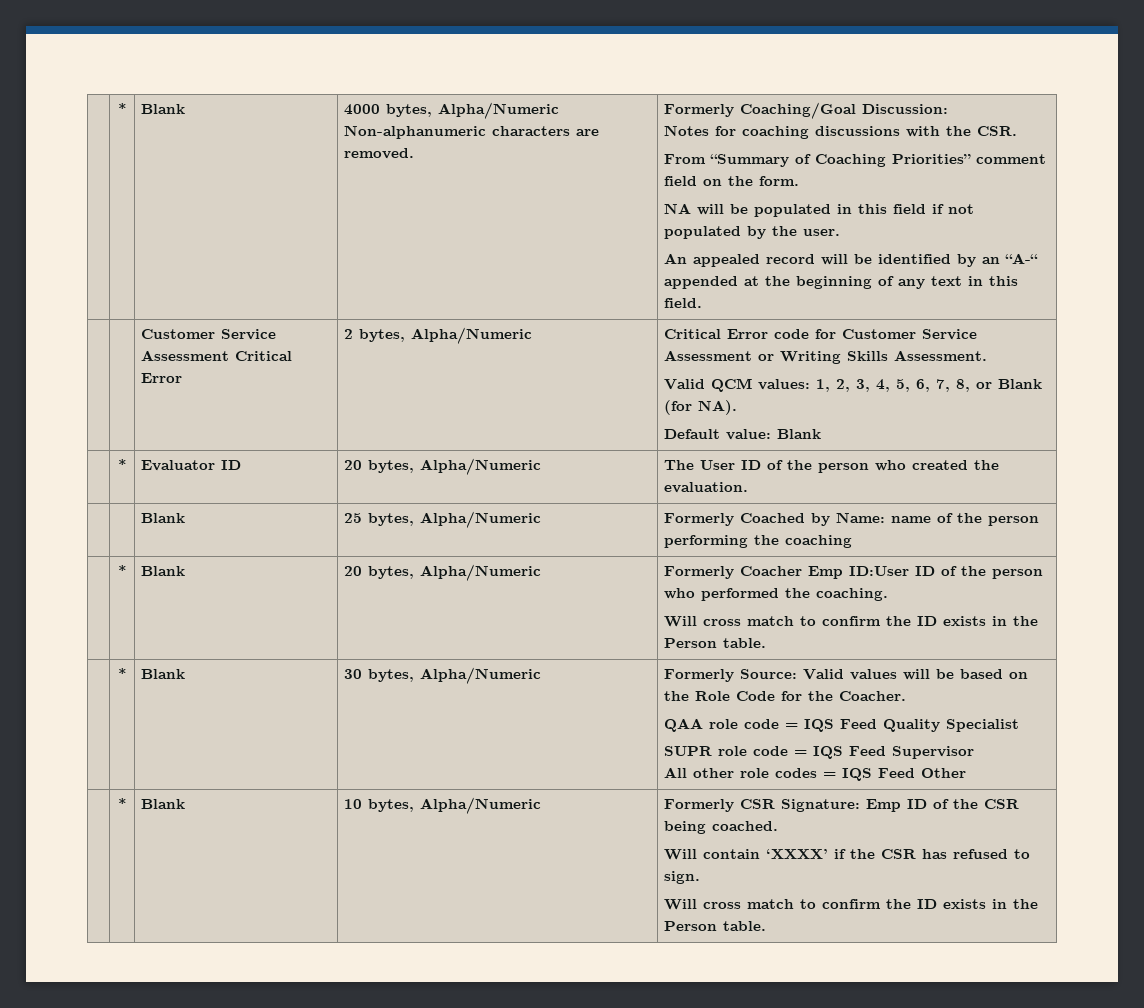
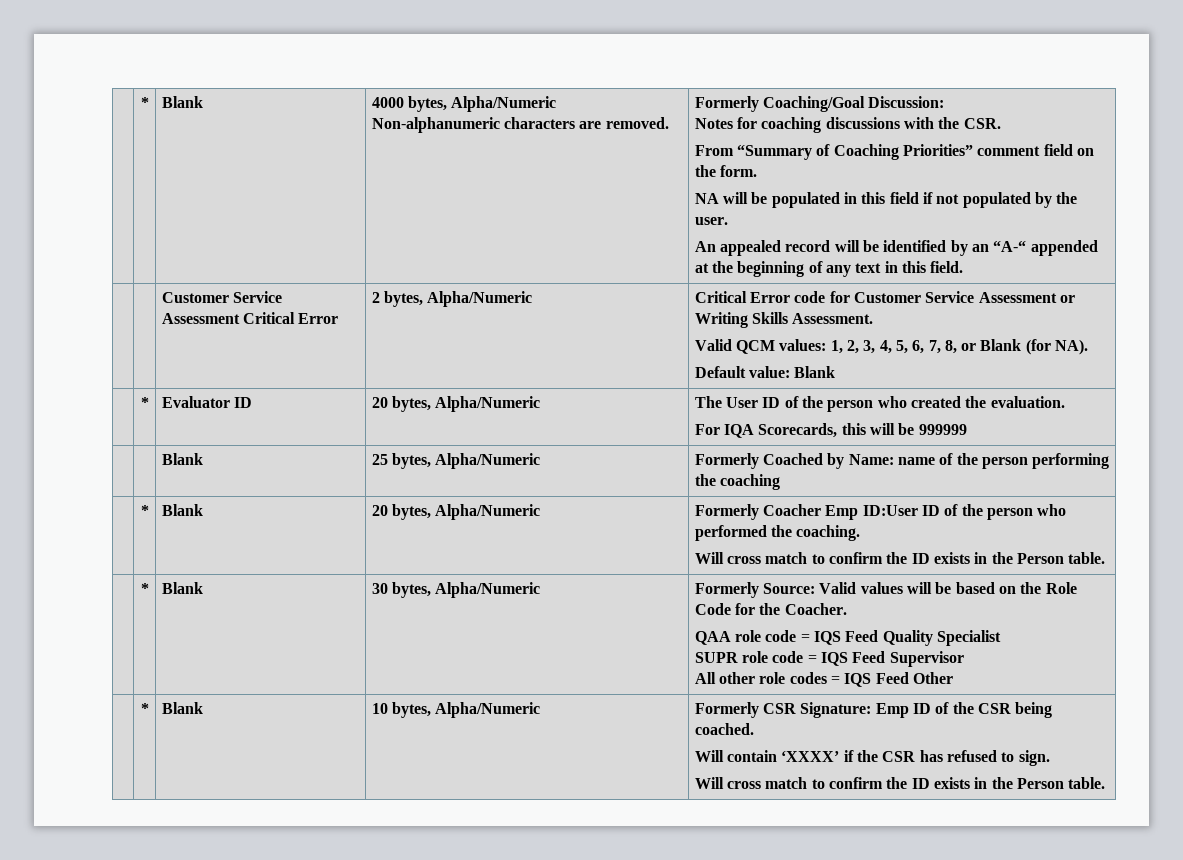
(749, 487) none -> [694,423,967,438] // For IQA Scorecards, this will be 999999

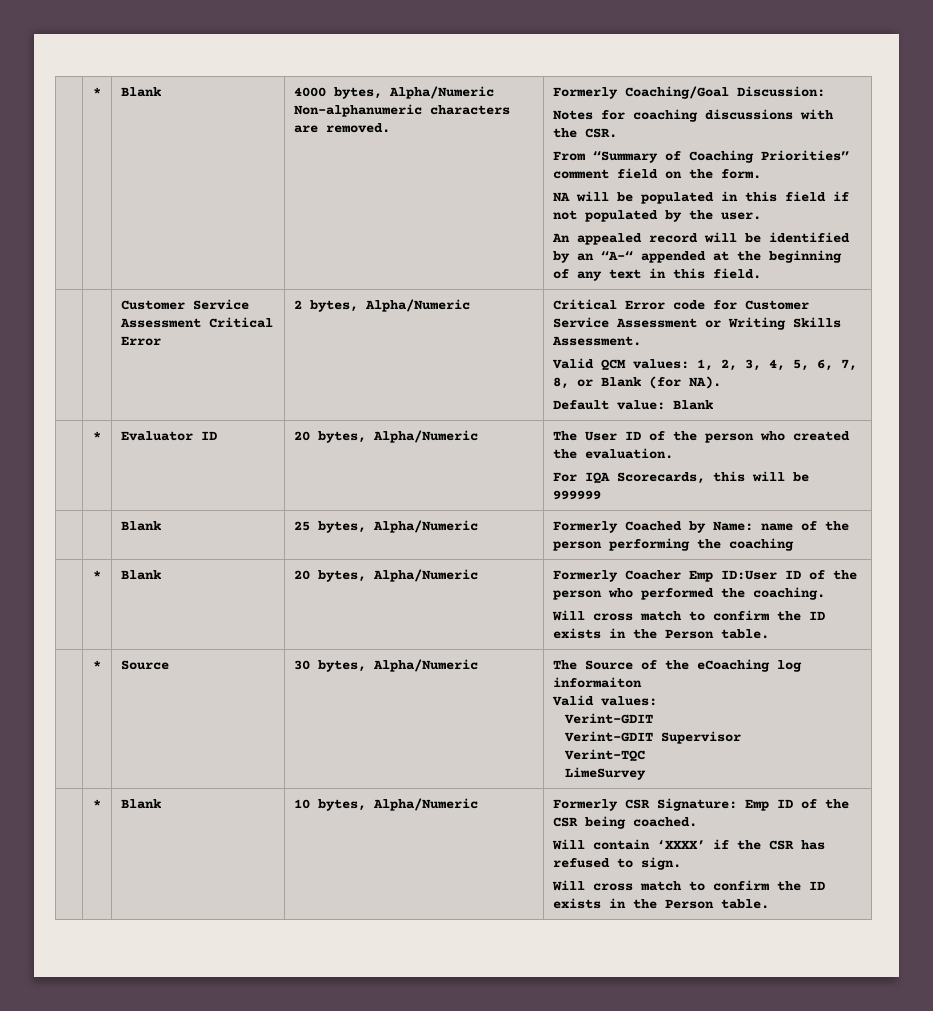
[161,582,203,594] Blank -> [121,660,170,670] Source
[694,582,1077,598] [694,603,847,615] [694,630,1001,646] [694,651,964,667] [694,672,953,687] Formerly Source: Valid values will be based on the Role Code for the Coacher. // QAA role code = IQS Feed Quality Specialist // SUPR role code = IQS Feed Supervisor // All other role codes = IQS Feed Other -> [553,659,803,672] [553,677,643,688] [552,695,658,706] [563,713,653,724] [563,731,741,744] [563,749,645,762] [564,767,646,780] The Source of the eCoaching log informaiton // Valid values: // Verint-GDIT // Verint-GDIT Supervisor // Verint-TQC // LimeSurvey

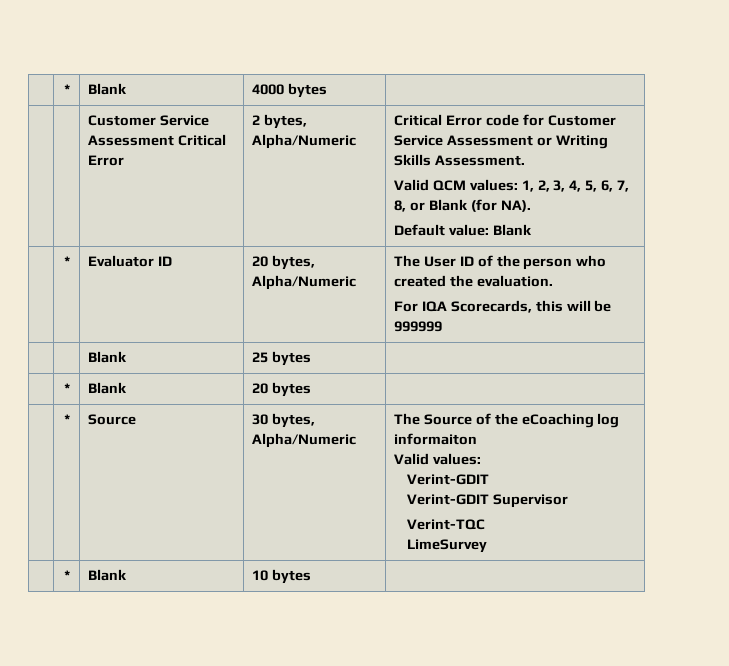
[334,86,495,99] [294,104,511,117] [294,123,391,133] [553,86,826,99] [553,109,835,122] [553,128,618,138] [553,150,850,163] [553,168,762,179] [553,191,850,204] [553,210,762,222] [552,232,851,245] [553,250,843,263] [553,268,762,281] bytes, Alpha/Numeric Non-alphanumeric characters are removed. | Formerly Coaching/Goal Discussion: // Notes for coaching discussions with the CSR. // From “Summary of Coaching Priorities” comment field on the form. // NA will be populated in this field if not populated by the user. // An appealed record will be identified by an “A-“ appended at the beginning of any text in this field. -> [287,83,327,98] bytes |
[318,520,479,533] [553,521,850,533] [553,538,795,551] [93,570,101,579] [121,570,162,580] [294,569,479,582] [553,570,858,582] [553,587,826,600] [552,610,826,621] [553,628,770,639] bytes, Alpha/Numeric | Formerly Coached by Name: name of the person performing the coaching // | * | Blank | 20 bytes, Alpha/Numeric | Formerly Coacher Emp ID:User ID of the person who performed the coaching. // Will cross match to confirm the ID exists in the Person table. -> [271,351,311,366] [63,383,70,393] [87,382,127,394] [251,382,311,397] bytes | // | * | Blank | 20 bytes |
[318,798,479,811] [553,798,850,811] [553,816,698,829] [552,839,826,850] [553,857,682,870] [552,880,826,891] [553,898,770,909] bytes, Alpha/Numeric | Formerly CSR Signature: Emp ID of the CSR being coached. // Will contain ‘XXXX’ if the CSR has refused to sign. // Will cross match to confirm the ID exists in the Person table. -> [271,569,311,584] bytes |

